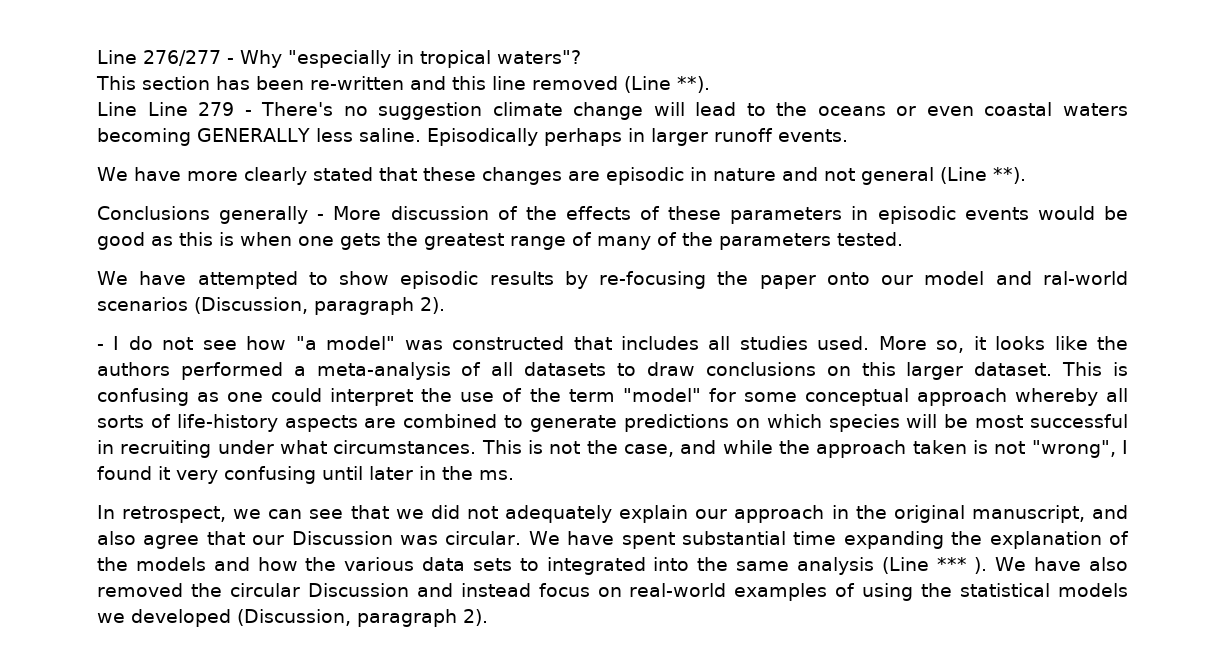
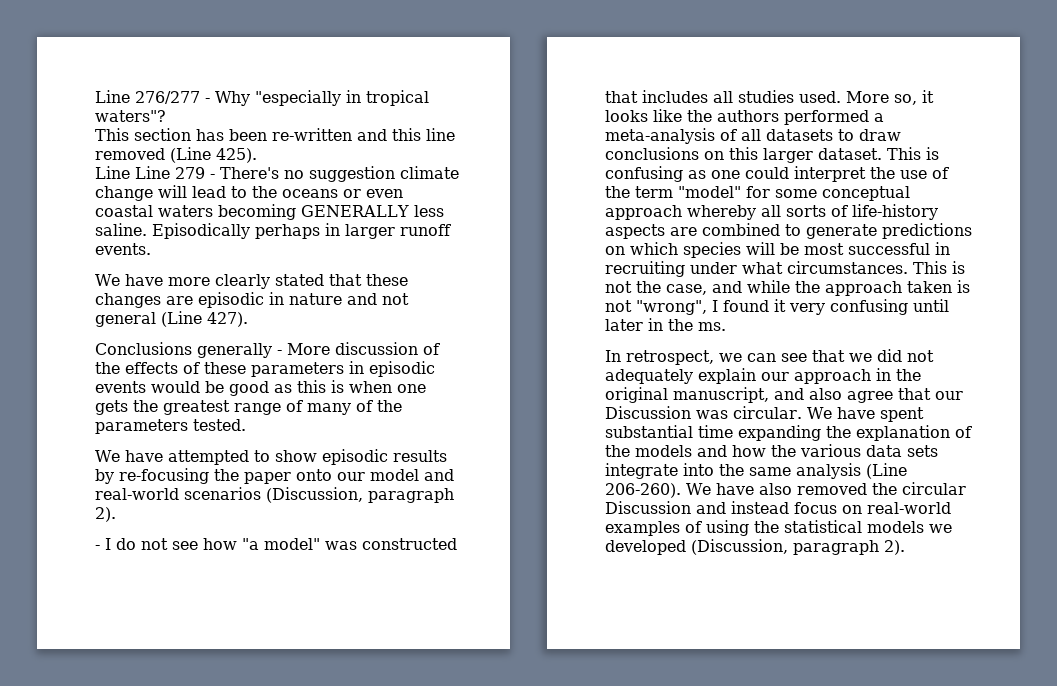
[677,76,710,93] **). -> [216,148,257,163] 425).
[992,167,1026,184] **). -> [207,312,248,327] 427).
[1043,271,1128,285] ral-world -> [95,488,179,500] real-world
[519,557,646,575] to integrated -> [605,463,678,479] integrate
[936,557,988,574] *** ). -> [605,483,681,498] 206-260).

